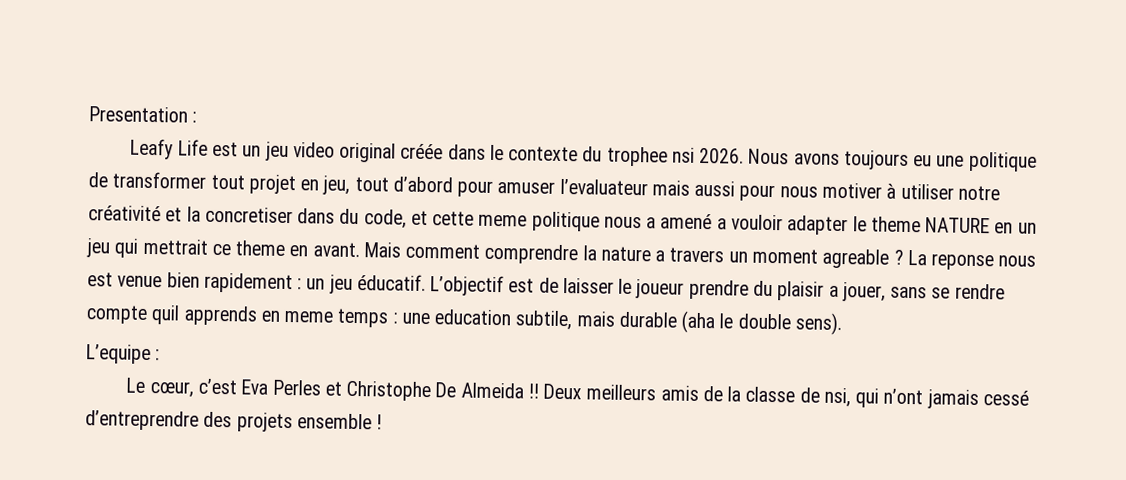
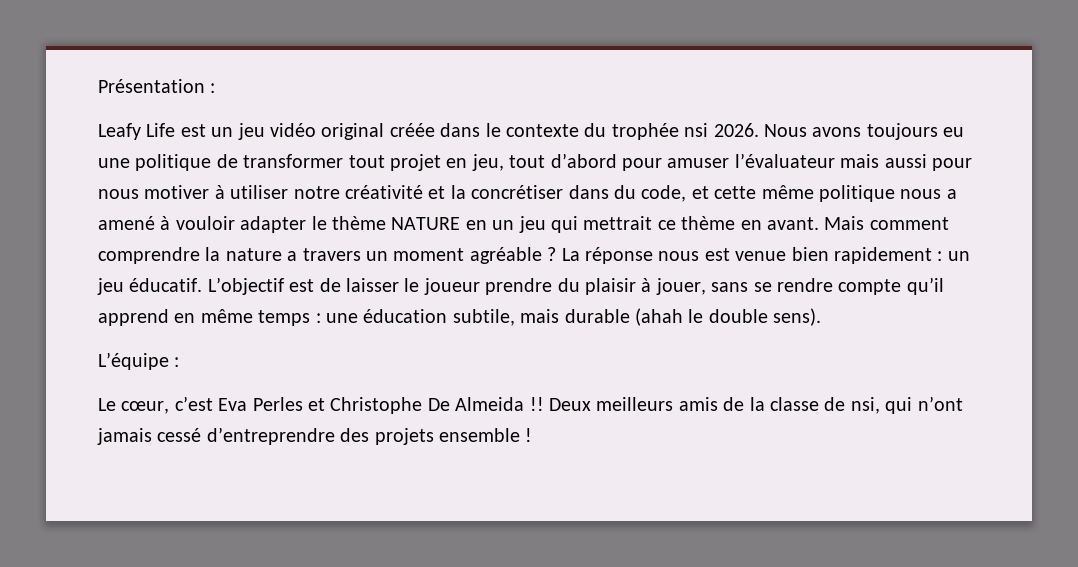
[89,106,188,123] Presentation -> [98,79,205,93] Présentation
[292,142,335,158] video -> [270,123,316,137] vidéo
[606,146,668,167] trophee -> [611,123,679,140] trophée
[559,178,648,196] l’evaluateur -> [734,153,835,168] l’évaluateur
[204,206,293,224] concretiser -> [471,185,564,199] concrétiser
[478,214,528,227] meme -> [761,185,814,199] même
[716,218,727,230] a -> [160,216,171,230] à
[870,216,921,233] theme -> [332,216,386,230] thème
[235,240,286,256] theme -> [681,216,736,230] thème
[822,248,890,269] agreable -> [469,247,542,264] agréable
[931,253,995,271] reponse -> [584,247,653,264] réponse
[828,285,839,297] a -> [641,278,652,292] à
[151,305,334,326] quil apprends en meme -> [906,277,944,295] [98,309,253,326] qu’il apprend en même
[434,309,512,326] education -> [363,309,448,323] éducation
[681,310,716,334] (aha -> [634,308,683,326] (ahah
[86,344,151,365] L’equipe -> [98,352,169,370] L’équipe

